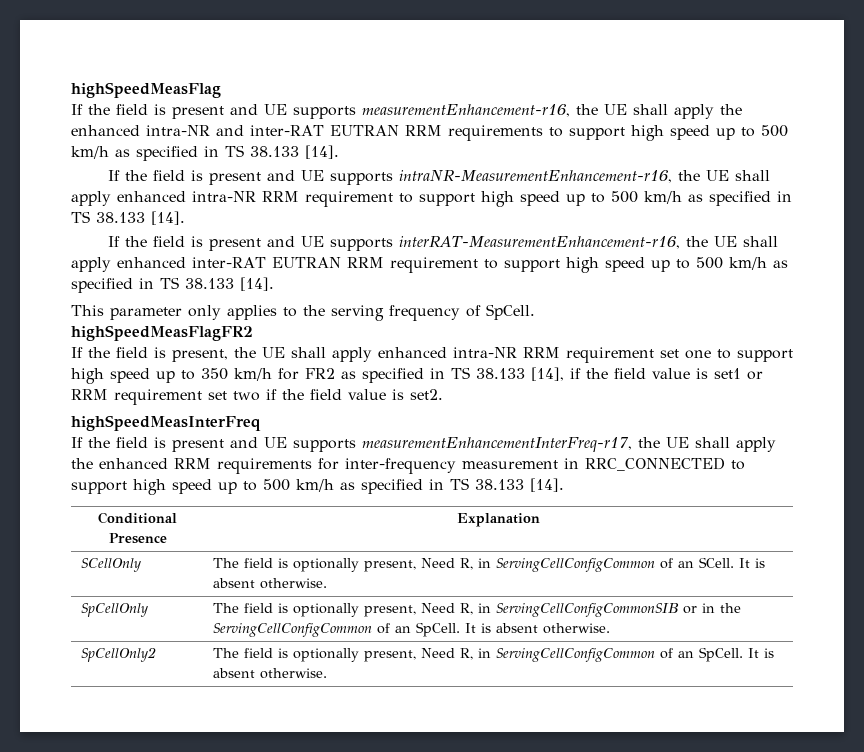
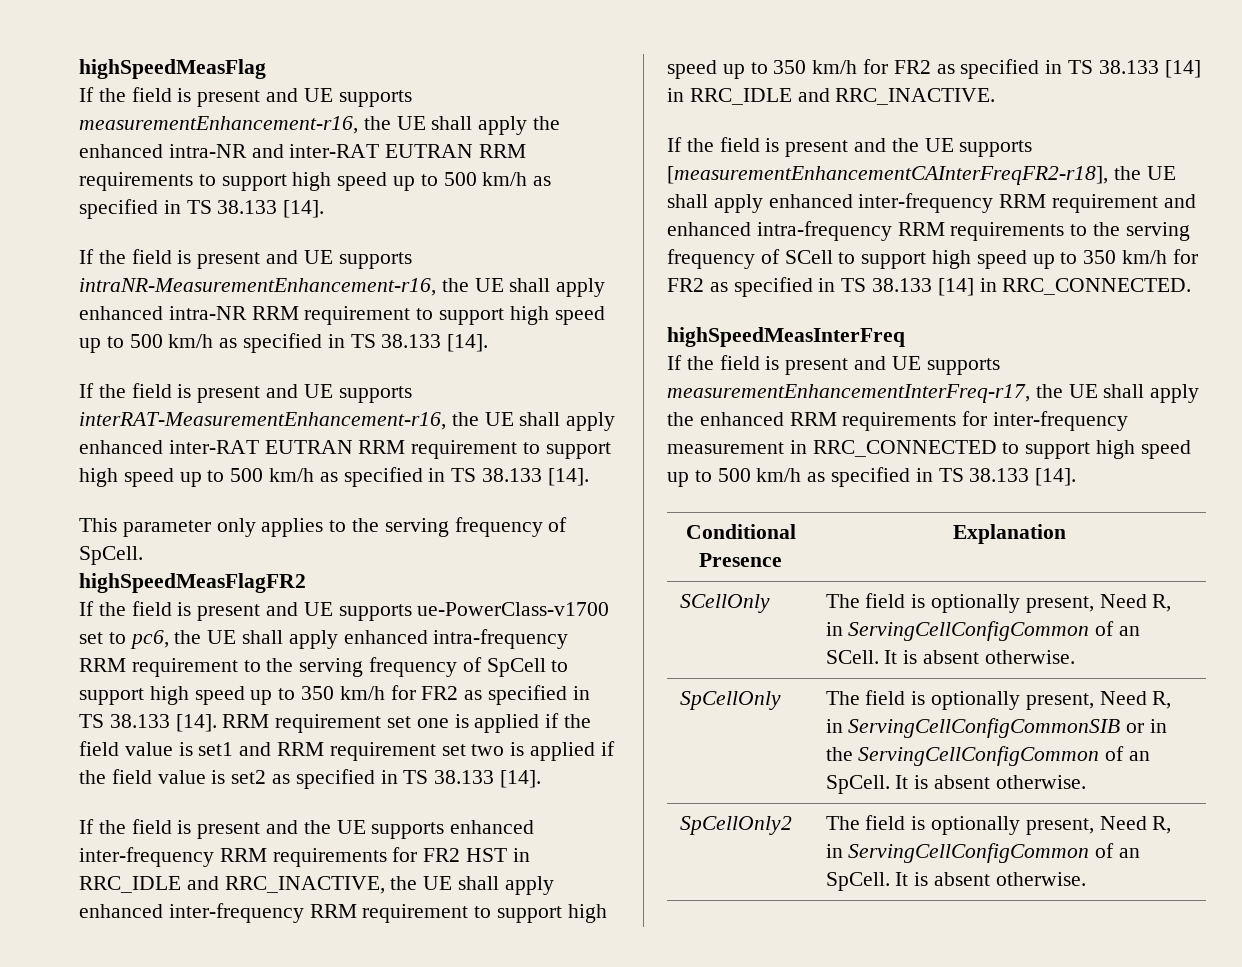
[172,347,711,363] present, the UE shall apply enhanced intra-NR RRM requirement set one -> [197,602,610,621] [79,629,569,649] [79,657,546,677] present and UE supports ue-PowerClass-v1700 set to pc6, the UE shall apply enhanced intra-frequency RRM requirement to the serving frequency of SpCell
[531,367,564,381] [14], -> [175,714,540,733] [14]. RRM requirement set one is applied
[747,371,763,380] or -> [239,742,272,756] and
[266,389,443,400] if the field value is set2. -> [510,741,615,761] [79,769,542,789] [79,819,535,839] [79,847,530,867] [79,876,554,895] [79,903,607,923] [667,59,1201,79] [667,88,996,105] [667,137,1033,157] [667,166,1176,185] [667,193,1196,213] [667,221,1190,241] [667,249,1198,269] [667,277,1192,297] is applied if the field value is set2 as specified in TS 38.133 [14]. // If the field is present and the UE supports enhanced inter-frequency RRM requirements for FR2 HST in RRC_IDLE and RRC_INACTIVE, the UE shall apply enhanced inter-frequency RRM requirement to support high speed up to 350 km/h for FR2 as specified in TS 38.133 [14] in RRC_IDLE and RRC_INACTIVE. // If the field is present and the UE supports [measurementEnhancementCAInterFreqFR2-r18], the UE shall apply enhanced inter-frequency RRM requirement and enhanced intra-frequency RRM requirements to the serving frequency of SCell to support high speed up to 350 km/h for FR2 as specified in TS 38.133 [14] in RRC_CONNECTED.

